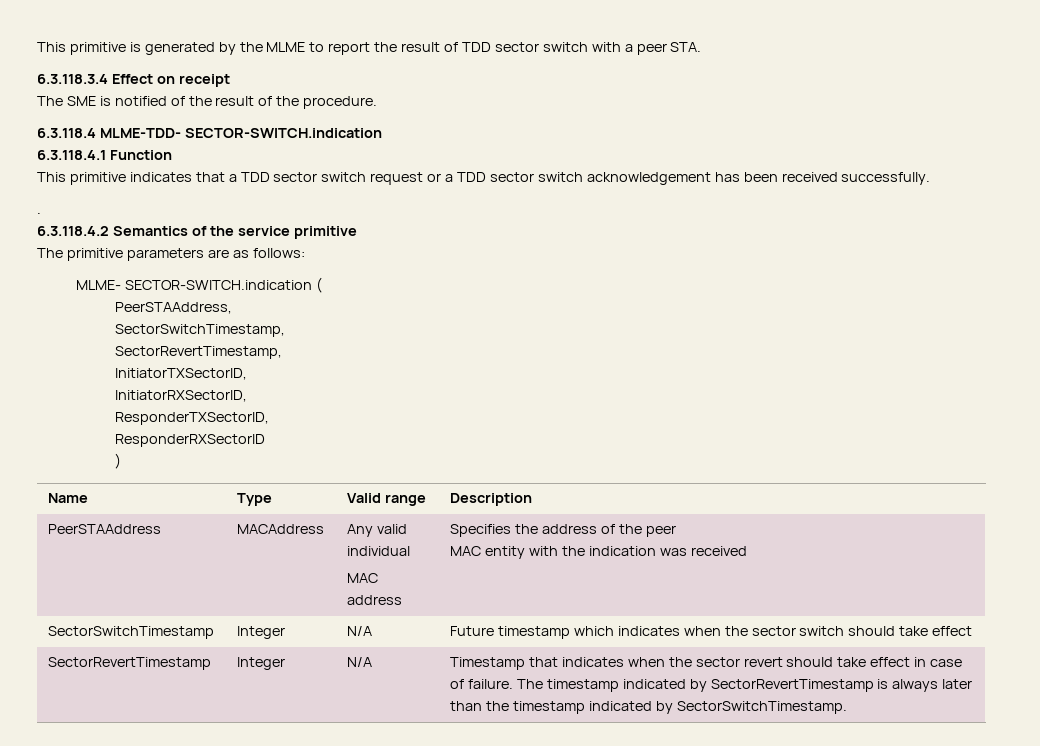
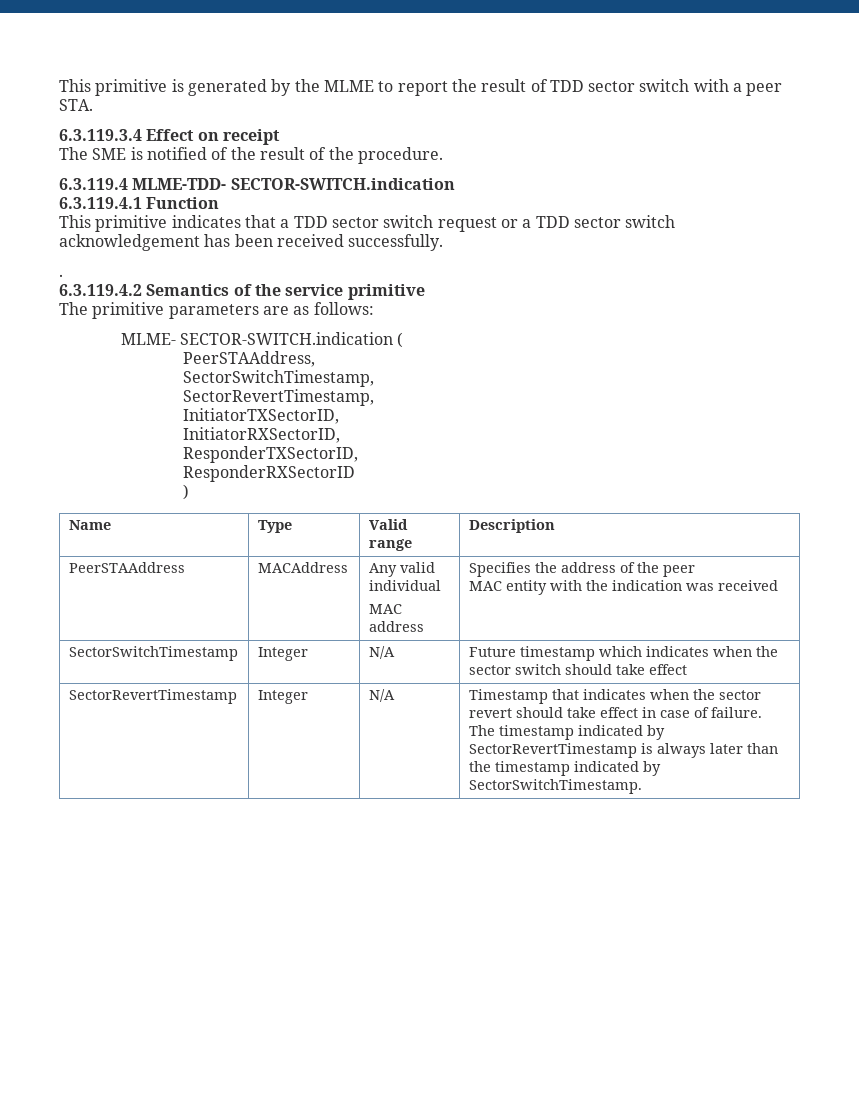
[37,74,108,84] 6.3.118.3.4 -> [59,129,142,141] 6.3.119.3.4
[37,128,96,138] 6.3.118.4 -> [59,178,128,190] 6.3.119.4
[37,150,106,160] 6.3.118.4.1 -> [59,197,142,209] 6.3.119.4.1
[37,226,109,236] 6.3.118.4.2 -> [59,284,142,296] 6.3.119.4.2

